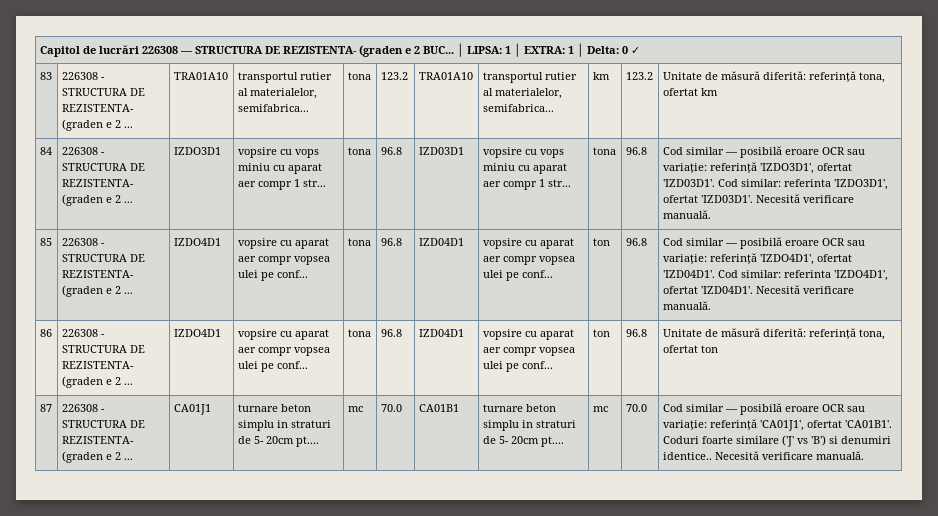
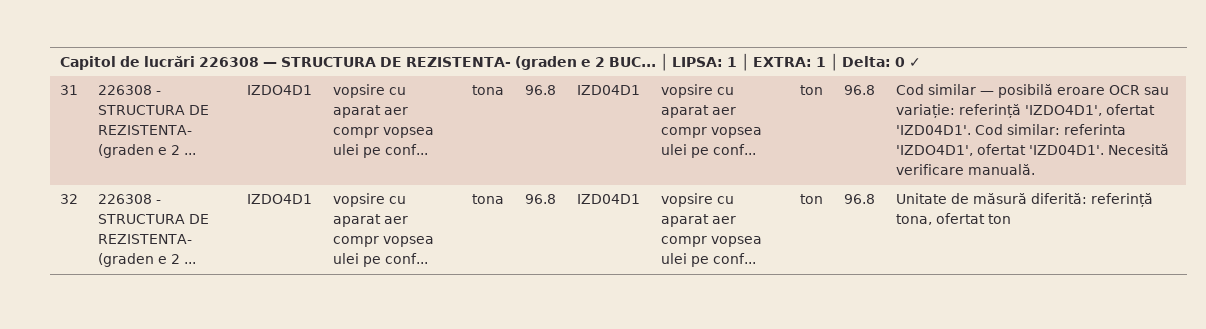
[39,72,52,80] [61,72,105,80] [61,88,145,96] [61,104,134,112] [61,119,133,131] [173,72,228,80] [237,72,332,83] [237,88,317,99] [237,104,309,112] [347,72,371,80] [380,72,408,80] [418,72,473,80] [482,72,577,83] [482,88,562,99] [482,104,554,112] [592,72,610,80] [625,72,653,80] [662,71,885,83] [662,88,718,96] [39,147,52,155] [61,147,105,155] [61,163,145,171] [61,179,134,187] [61,194,133,206] [173,147,221,155] [237,147,319,158] [237,163,322,174] [237,179,326,190] [347,147,371,155] [380,147,402,155] [418,147,464,155] [482,147,564,158] [482,163,567,174] [482,179,571,190] [592,147,616,155] [625,147,647,155] [662,146,865,158] [662,162,852,174] [662,179,888,190] [662,194,854,203] [662,210,711,219] [39,238,52,246] 83 | 226308 - STRUCTURA DE REZISTENTA- (graden e 2 ... | TRA01A10 | transportul rutier al materialelor, semifabrica... | tona | 123.2 | TRA01A10 | transportul rutier al materialelor, semifabrica... | km | 123.2 | Unitate de măsură diferită: referință tona, ofertat km // 84 | 226308 - STRUCTURA DE REZISTENTA- (graden e 2 ... | IZDO3D1 | vopsire cu vops miniu cu aparat aer compr 1 str... | tona | 96.8 | IZD03D1 | vopsire cu vops miniu cu aparat aer compr 1 str... | tona | 96.8 | Cod similar — posibilă eroare OCR sau variație: referință 'IZDO3D1', ofertat 'IZD03D1'. Cod similar: referinta 'IZDO3D1', ofertat 'IZD03D1'. Necesită verificare manuală. // 85 -> [59,85,78,95] 31
[39,329,52,337] 86 -> [59,194,78,204] 32
[39,404,52,412] [61,404,105,412] [61,420,145,428] [61,436,134,444] [61,451,133,463] [173,404,211,415] [237,404,311,412] [237,420,331,431] [237,436,319,447] [347,406,363,412] [380,404,402,412] [418,404,459,412] [482,404,556,412] [482,420,576,431] [482,436,564,447] [592,406,608,412] [625,404,647,412] [662,403,865,415] [662,419,892,431] [662,435,891,447] [662,451,864,460] // 87 | 226308 - STRUCTURA DE REZISTENTA- (graden e 2 ... | CA01J1 | turnare beton simplu in straturi de 5- 20cm pt.... | mc | 70.0 | CA01B1 | turnare beton simplu in straturi de 5- 20cm pt.... | mc | 70.0 | Cod similar — posibilă eroare OCR sau variație: referință 'CA01J1', ofertat 'CA01B1'. Coduri foarte similare ('J' vs 'B') si denumiri identice.. Necesită verificare manuală. -> (1011, 219) none

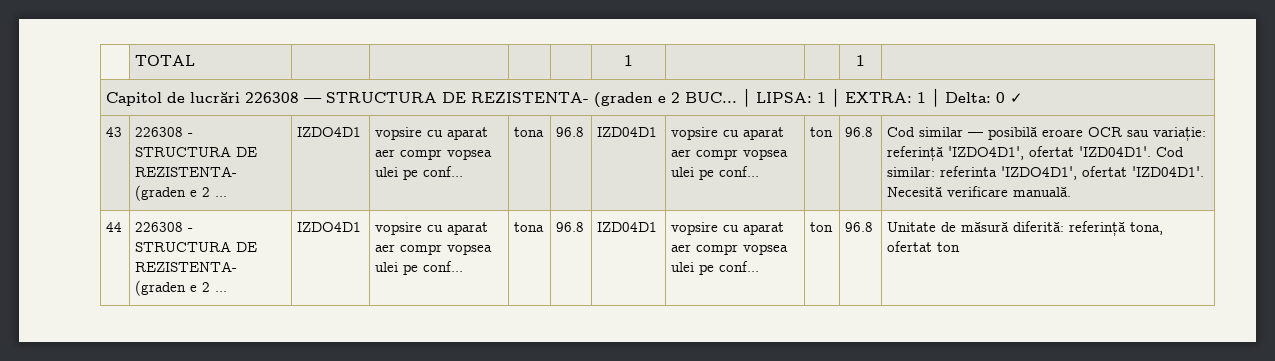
(59, 63) none -> [135,55,196,66] [624,55,633,66] [856,55,865,66] | TOTAL | | | | | 1 | | | 1 | //
[59,85,78,95] 31 -> [106,127,123,137] 43
[59,194,78,204] 32 -> [106,222,123,232] 44

